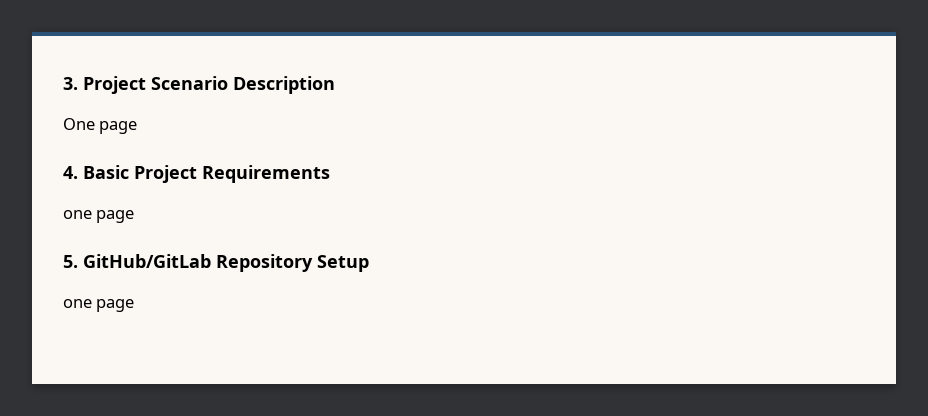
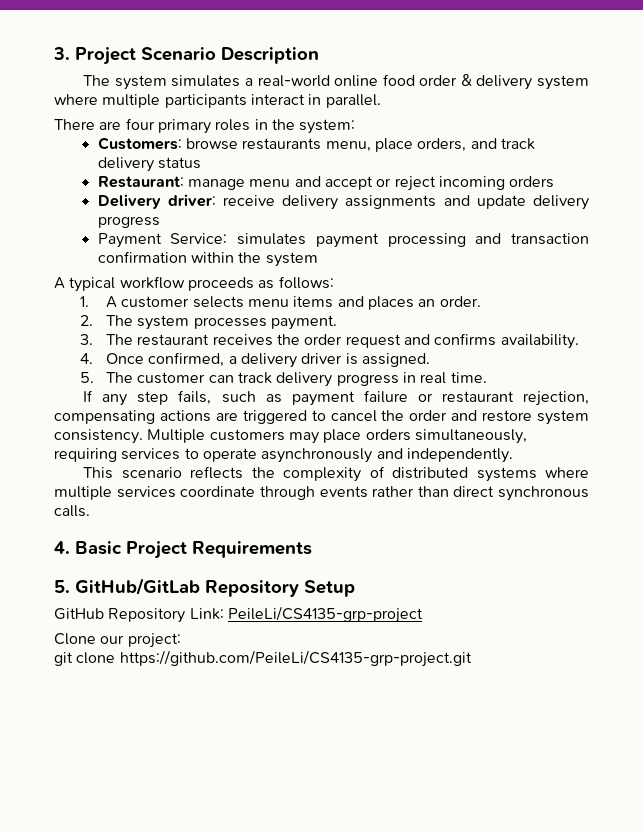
[63,118,138,134] One page -> [83,74,589,90] [54,94,381,108] [54,118,356,134] [97,137,535,152] [97,157,201,172] [97,176,555,191] [97,194,589,210] [97,216,160,228] [97,233,590,248] [97,251,318,267] [54,276,334,292] [80,296,481,310] [80,315,337,330] [80,333,579,349] [80,352,430,368] [80,372,487,387] [83,390,589,406] [54,410,589,425] [54,429,527,444] [54,448,513,463] [83,466,589,482] [54,486,589,501] [54,505,90,517] The system simulates a real-world online food order & delivery system where multiple participants interact in parallel. // There are four primary roles in the system: // Customers: browse restaurants menu, place orders, and track delivery status // Restaurant: manage menu and accept or reject incoming orders // Delivery driver: receive delivery assignments and update delivery progress // Payment Service: simulates payment processing and transaction confirmation within the system // A typical workflow proceeds as follows: // 1. A customer selects menu items and places an order. // 2. The system processes payment. // 3. The restaurant receives the order request and confirms availability. // 4. Once confirmed, a delivery driver is assigned. // 5. The customer can track delivery progress in real time. // If any step fails, such as payment failure or restaurant rejection, compensating actions are triggered to cancel the order and restore system consistency. Multiple customers may place orders simultaneously, requiring services to operate asynchronously and independently. // This scenario reflects the complexity of distributed systems where multiple services coordinate through events rather than direct synchronous calls.
[63,210,135,223] // one page -> (312, 549) none
[63,299,135,312] one page -> [54,606,423,623] [54,633,181,648] [54,650,472,667] GitHub Repository Link: PeileLi/CS4135-grp-project // Clone our project: // git clone https://github.com/PeileLi/CS4135-grp-project.git

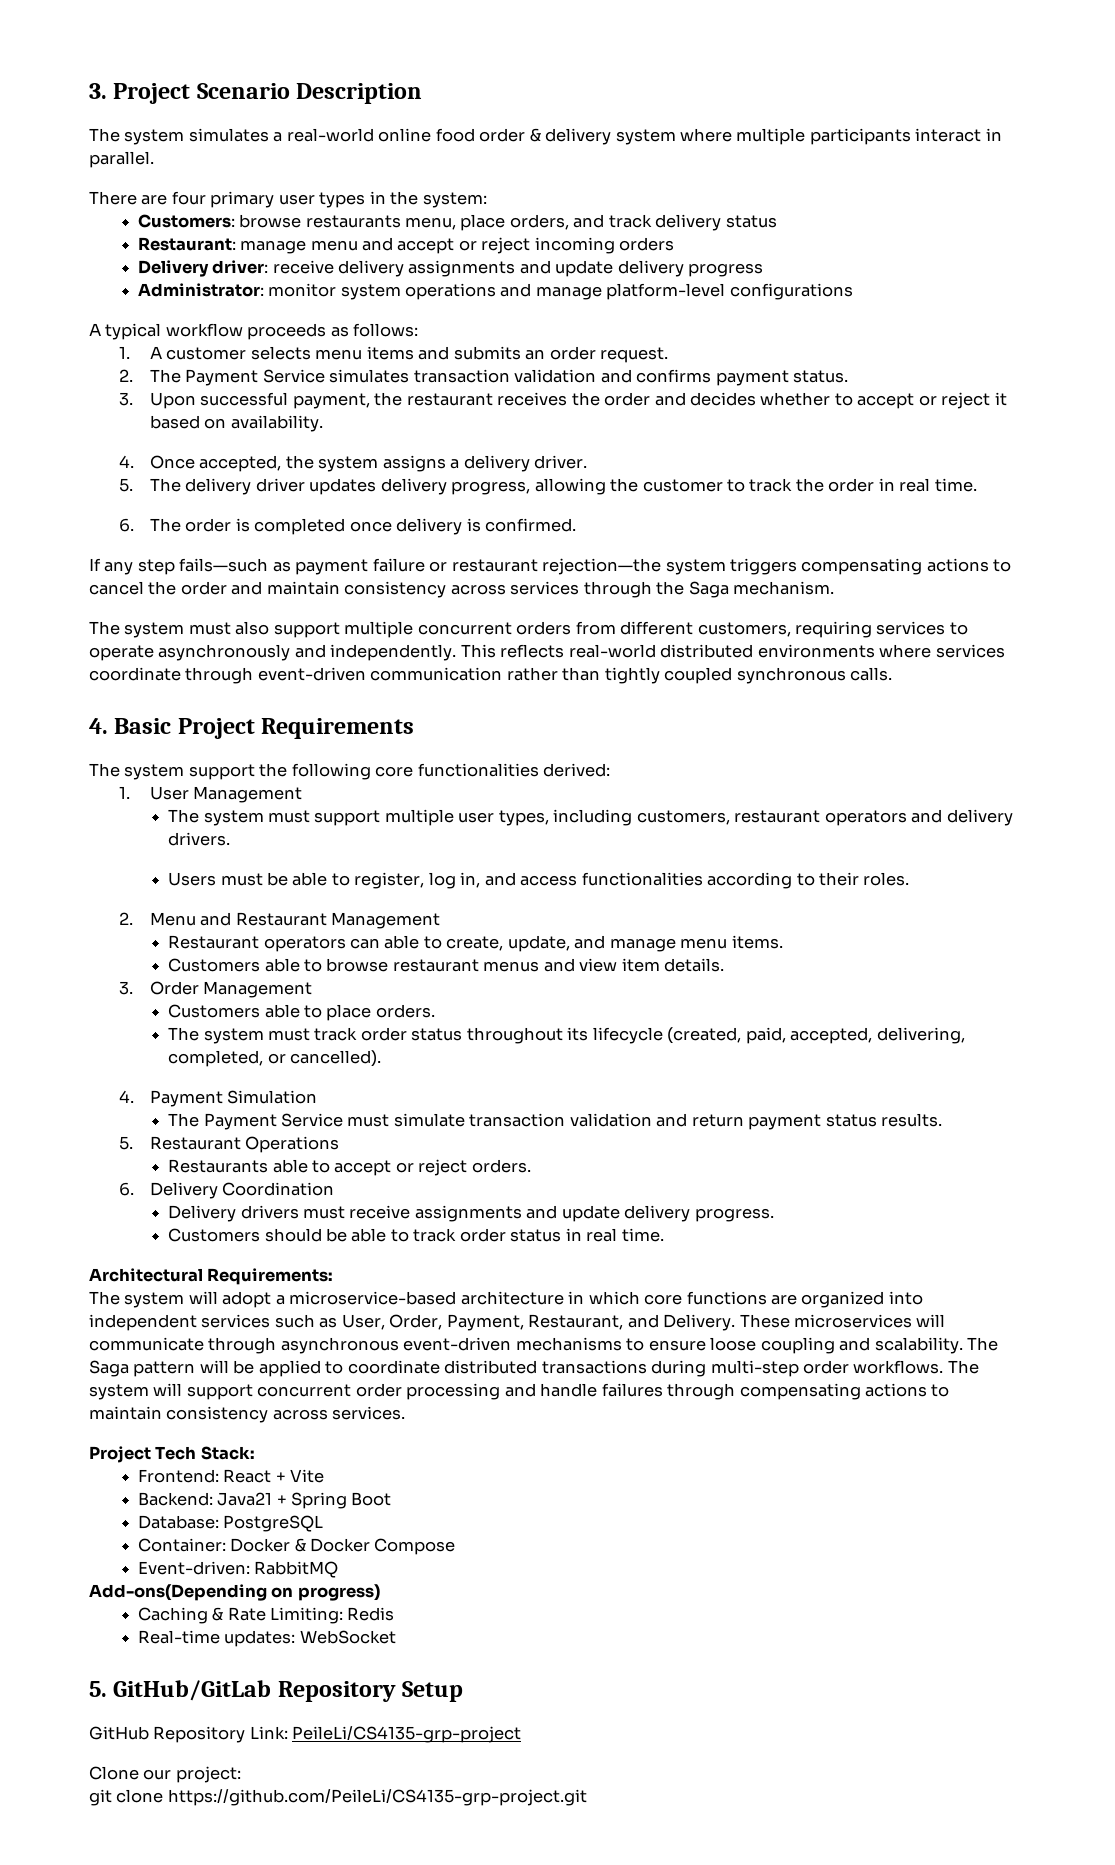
[215,119,251,131] roles -> [278,192,366,208] user types
[97,233,590,248] [97,251,318,267] Payment Service: simulates payment processing and transaction confirmation within the system -> [137,283,853,300] Administrator: monitor system operations and manage platform-level configurations
[367,296,481,310] [80,315,337,330] [80,333,579,349] [80,352,430,368] [80,372,487,387] places an order. // 2. The system processes payment. // 3. The restaurant receives the order request and confirms availability. // 4. Once confirmed, a delivery driver is assigned. // 5. The customer can track delivery progress in real time. -> [453,346,668,363] [119,369,848,386] [119,392,1007,409] [149,415,323,432] [119,455,588,472] [119,478,977,495] [119,518,577,535] submits an order request. // 2. The Payment Service simulates transaction validation and confirms payment status. // 3. Upon successful payment, the restaurant receives the order and decides whether to accept or reject it based on availability. // 4. Once accepted, the system assigns a delivery driver. // 5. The delivery driver updates delivery progress, allowing the customer to track the order in real time. // 6. The order is completed once delivery is confirmed.
[178,390,256,405] fails, such -> [179,558,269,572] fails—such
[523,391,589,406] [54,410,307,424] rejection, compensating actions are triggered -> [542,558,989,575] rejection—the system triggers compensating actions
[482,410,589,425] [54,429,527,444] restore system consistency. Multiple customers may place orders simultaneously, -> [266,581,835,598] [89,621,791,638] maintain consistency across services through the Saga mechanism. // The system must also support multiple concurrent orders from different customers,
[83,466,589,482] [54,486,495,500] // This scenario reflects the complexity of distributed systems where multiple services coordinate through events rather than direct -> [460,644,1005,658] [89,667,733,684] This reflects real-world distributed environments where services coordinate through event-driven communication rather than tightly coupled
(312, 549) none -> [89,763,611,780] [119,786,303,803] [168,809,1013,826] [168,832,231,846] [168,872,910,889] [119,912,441,929] [168,935,783,952] [168,958,725,972] [119,981,313,998] [168,1004,435,1021] [168,1027,965,1044] [168,1050,381,1067] [119,1090,318,1107] [168,1113,943,1130] [119,1136,340,1153] [168,1159,531,1176] [119,1182,335,1199] [168,1205,774,1222] [168,1228,664,1242] [89,1268,334,1285] [89,1291,923,1308] [89,1314,946,1331] [89,1337,999,1354] [89,1360,979,1377] [89,1383,950,1400] [89,1406,406,1423] [89,1446,255,1463] [137,1469,324,1483] [137,1492,392,1509] [137,1515,324,1532] [137,1538,456,1555] [137,1561,339,1578] [89,1584,380,1601] [137,1607,395,1624] [137,1630,396,1647] // The system support the following core functionalities derived: // 1. User Management // The system must support multiple user types, including customers, restaurant operators and delivery drivers. // Users must be able to register, log in, and access functionalities according to their roles. // 2. Menu and Restaurant Management // Restaurant operators can able to create, update, and manage menu items. // Customers able to browse restaurant menus and view item details. // 3. Order Management // Customers able to place orders. // The system must track order status throughout its lifecycle (created, paid, accepted, delivering, completed, or cancelled). // 4. Payment Simulation // The Payment Service must simulate transaction validation and return payment status results. // 5. Restaurant Operations // Restaurants able to accept or reject orders. // 6. Delivery Coordination // Delivery drivers must receive assignments and update delivery progress. // Customers should be able to track order status in real time. // Architectural Requirements: // The system will adopt a microservice-based architecture in which core functions are organized into independent services such as User, Order, Payment, Restaurant, and Delivery. These microservices will communicate through asynchronous event-driven mechanisms to ensure loose coupling and scalability. The Saga pattern will be applied to coordinate distributed transactions during multi-step order workflows. The system will support concurrent order processing and handle failures through compensating actions to maintain consistency across services. // Project Tech Stack: // Frontend: React + Vite // Backend: Java21 + Spring Boot // Database: PostgreSQL // Container: Docker & Docker Compose // Event-driven: RabbitMQ // Add-ons(Depending on progress) // Caching & Rate Limiting: Redis // Real-time updates: WebSocket

